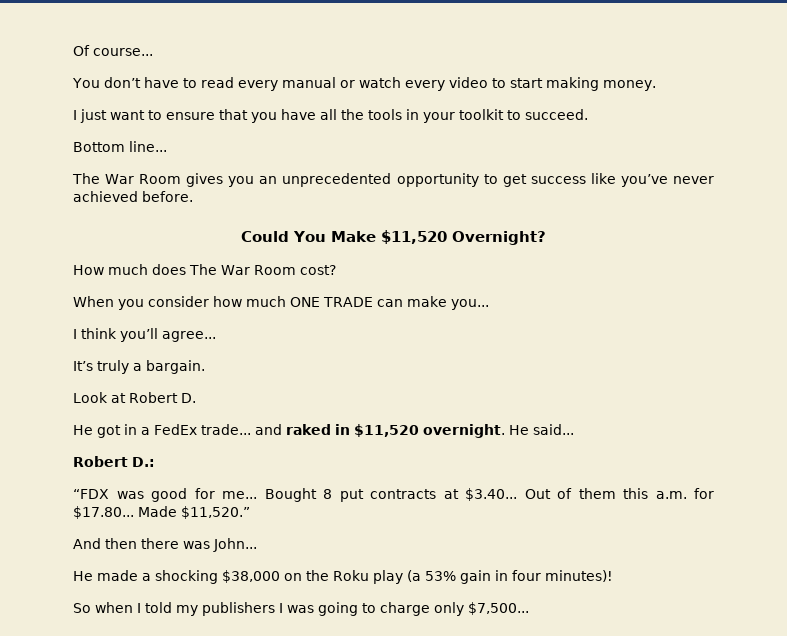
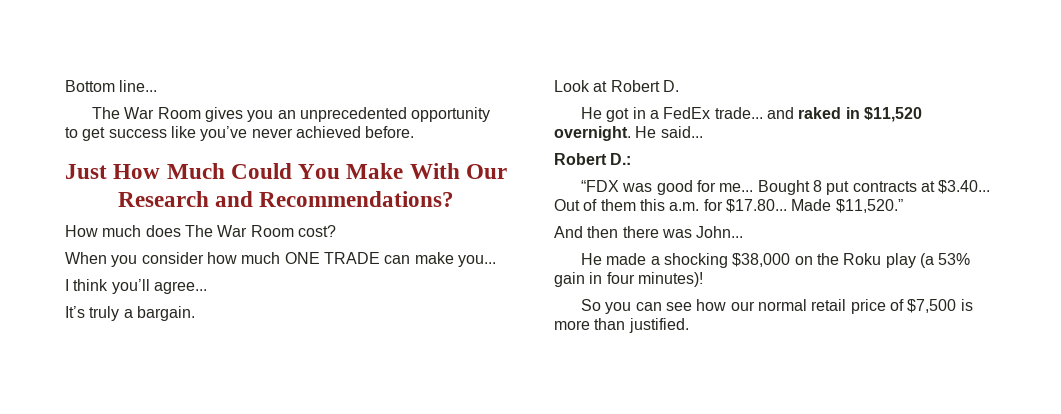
[73,45,153,56] [72,77,656,91] [73,109,588,123] Of course... // You don’t have to read every manual or watch every video to start making money. // I just want to ensure that you have all the tools in your toolkit to succeed. // -> (65, 86) none
[241,230,546,245] Could You Make $11,520 Overnight? -> [65,163,507,179] [117,191,455,207] Just How Much Could You Make With Our Research and Recommendations?
[95,602,529,616] when I told my publishers I was going to charge only $7,500... -> [605,299,973,314] [554,318,689,333] you can see how our normal retail price of $7,500 is more than justified.

